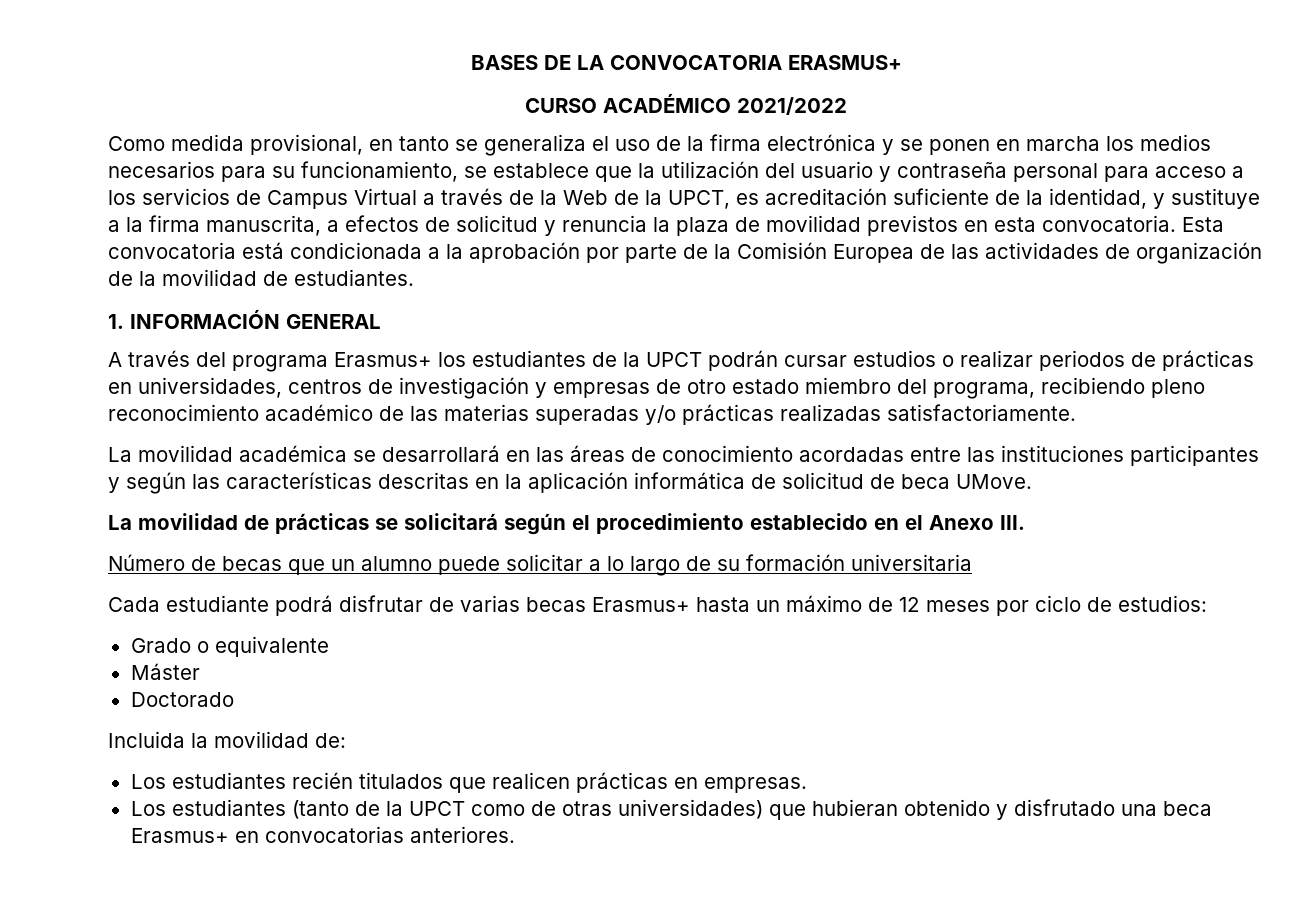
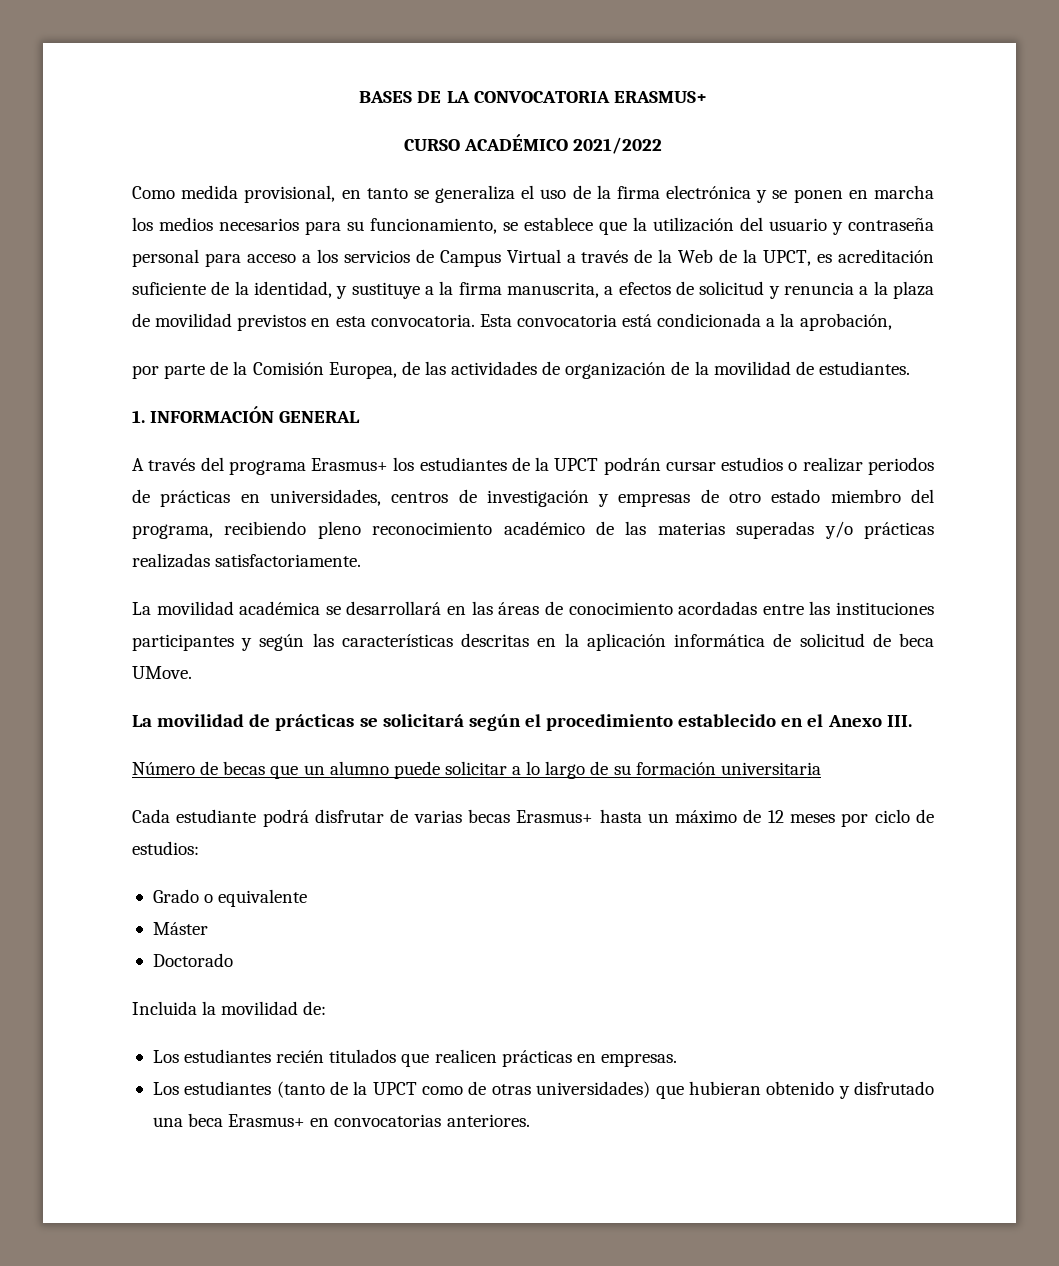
(647, 223) none -> [859,286,869,295] a
[469,242,580,263] aprobación -> [799,313,892,331] aprobación, //
[833,244,914,263] Europea -> [328,362,397,379] Europea,

